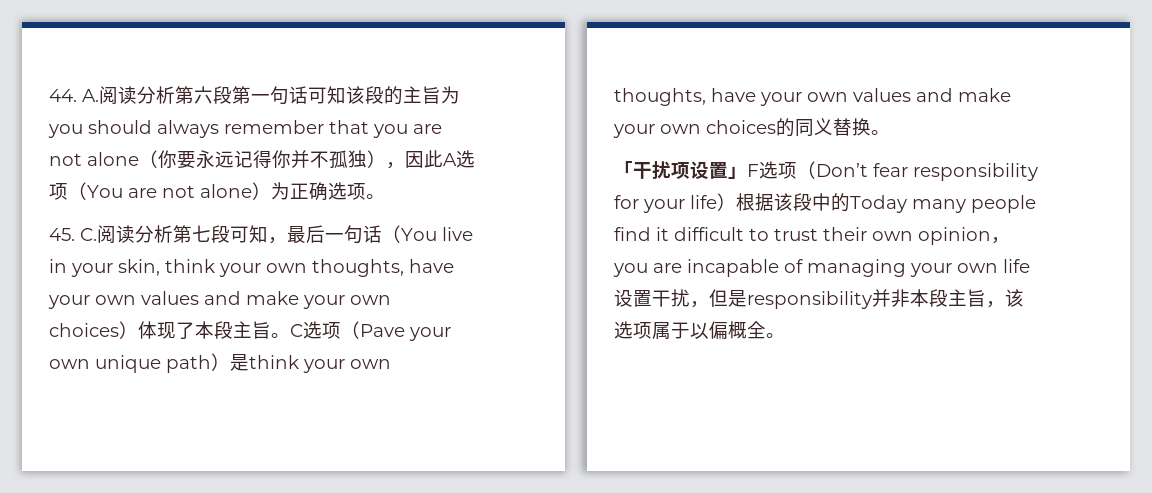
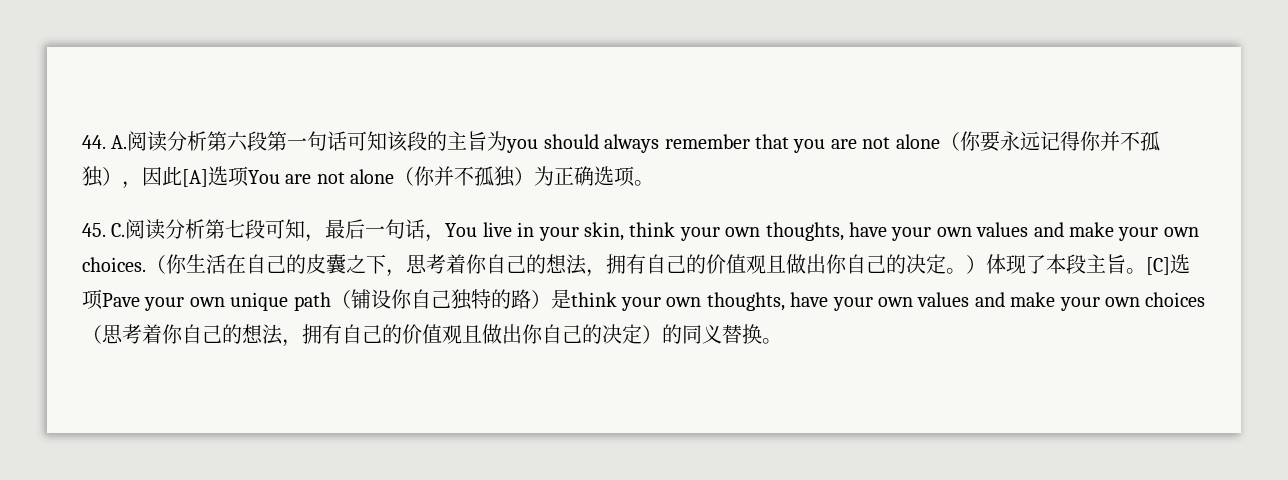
[443,150,475,168] [49,182,87,200] A选项（ -> [182,166,249,187] [A]选项
(252, 191) none -> [394,166,516,187] （你并不孤独
[382,225,401,243] （ -> [425,234,446,242] ，
[49,323,119,337] choices -> [82,254,966,277] choices.（你生活在自己的皮囊之下，思考着你自己的想法，拥有自己的价值观且做出你自己的决定。
[290,321,360,339] C选项（ -> [1146,254,1190,275] [82,289,103,310] [C]选项
(211, 364) none -> [330,289,531,310] （铺设你自己独特的路
[776,118,890,137] [614,161,1038,181] [614,193,1036,213] [614,227,1010,245] [613,259,1030,277] [614,289,1024,309] [614,321,766,340] 的同义替换。 // 「干扰项设置」F选项（Don’t fear responsibility for your life）根据该段中的Today many people find it difficult to trust their own opinion，you are incapable of managing your own life设置干扰，但是responsibility并非本段主旨，该选项属于以偏概全 -> [82,324,762,347] （思考着你自己的想法，拥有自己的价值观且做出你自己的决定）的同义替换

